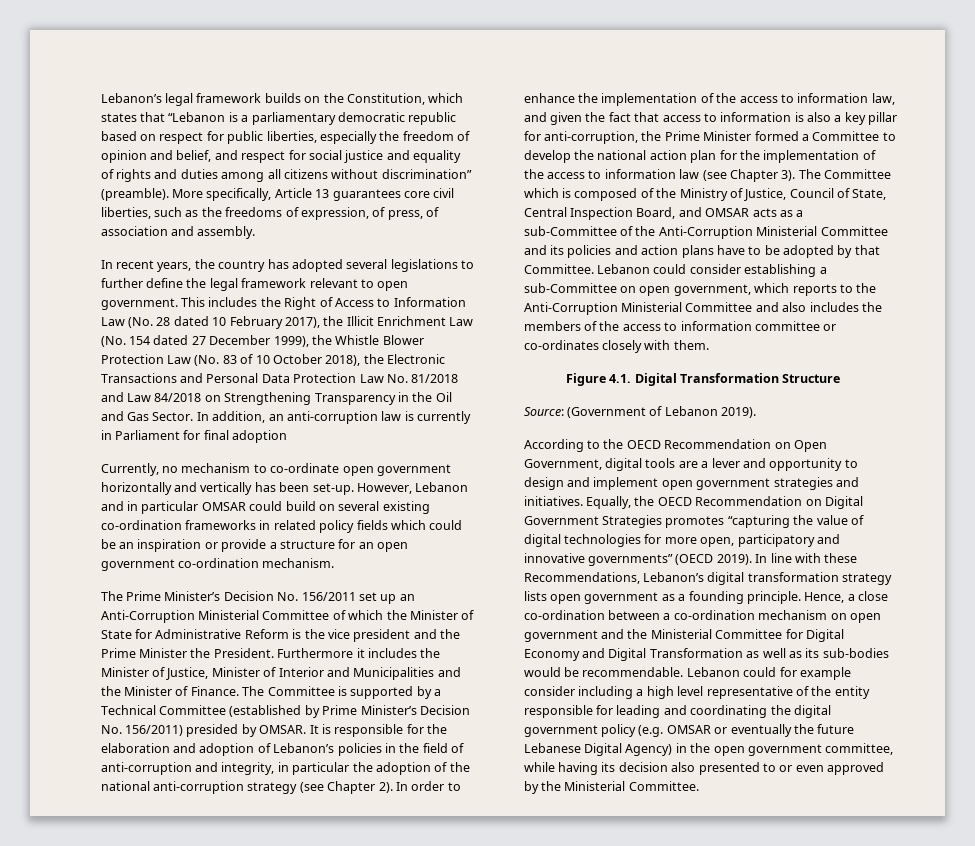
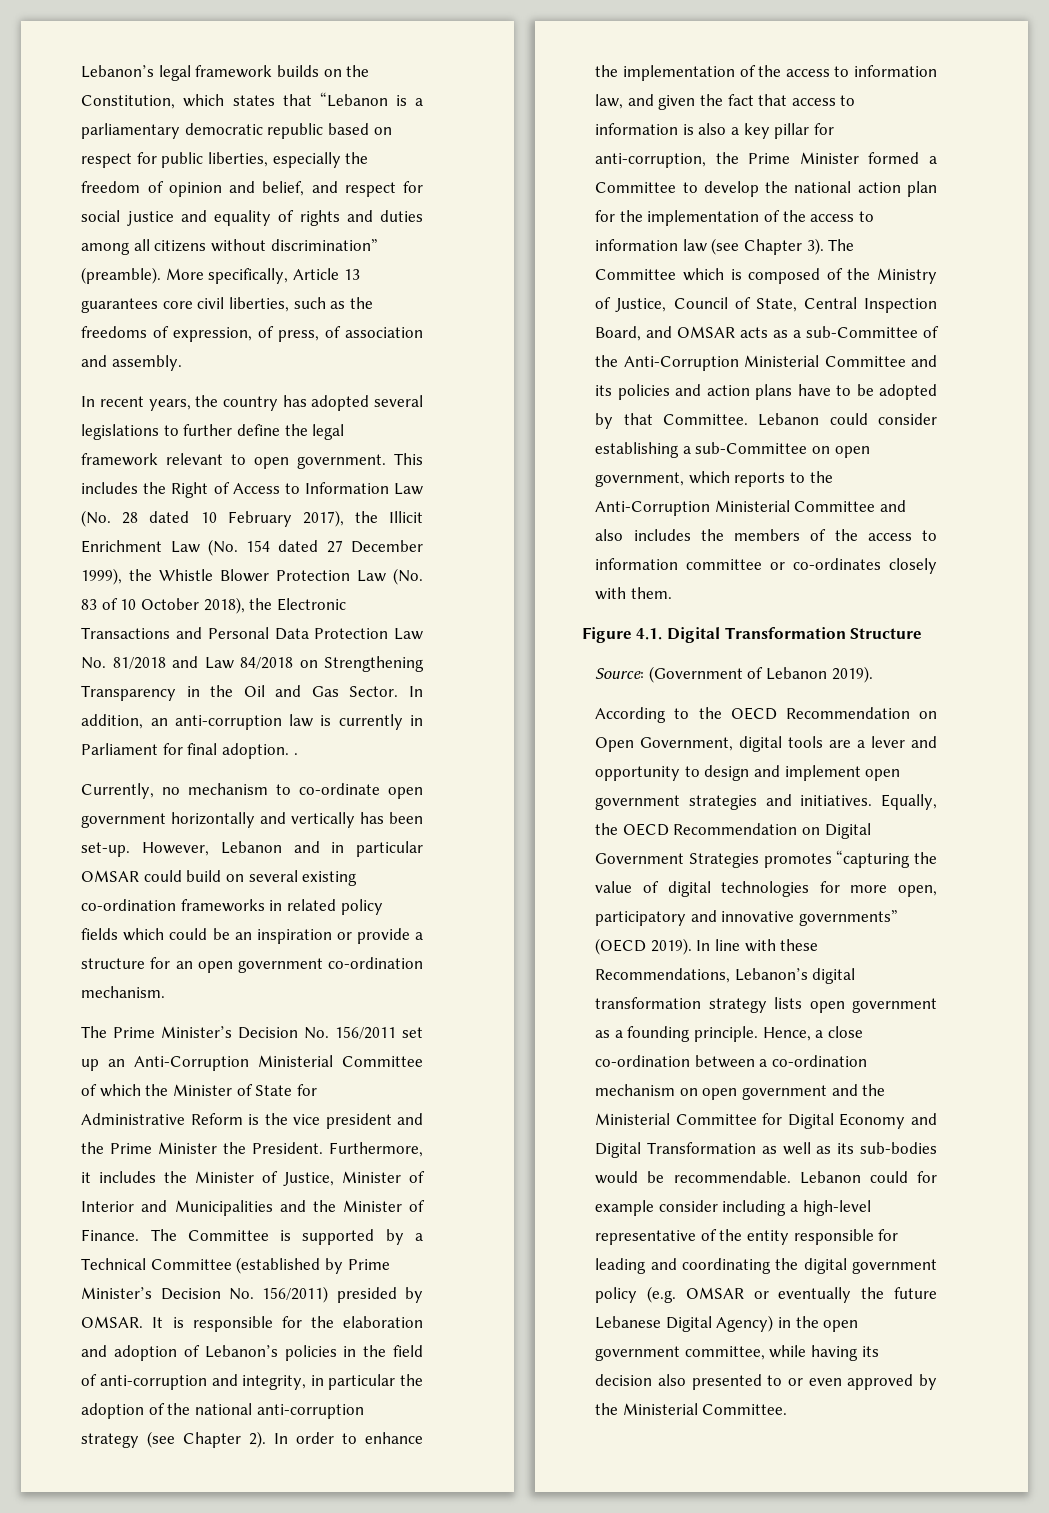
[232,430,288,443] adoption -> [222,743,298,759] adoption. .
[277,648,354,658] Furthermore -> [329,1142,423,1157] Furthermore,
[646,686,704,699] high level -> [802,1200,871,1216] high-level

